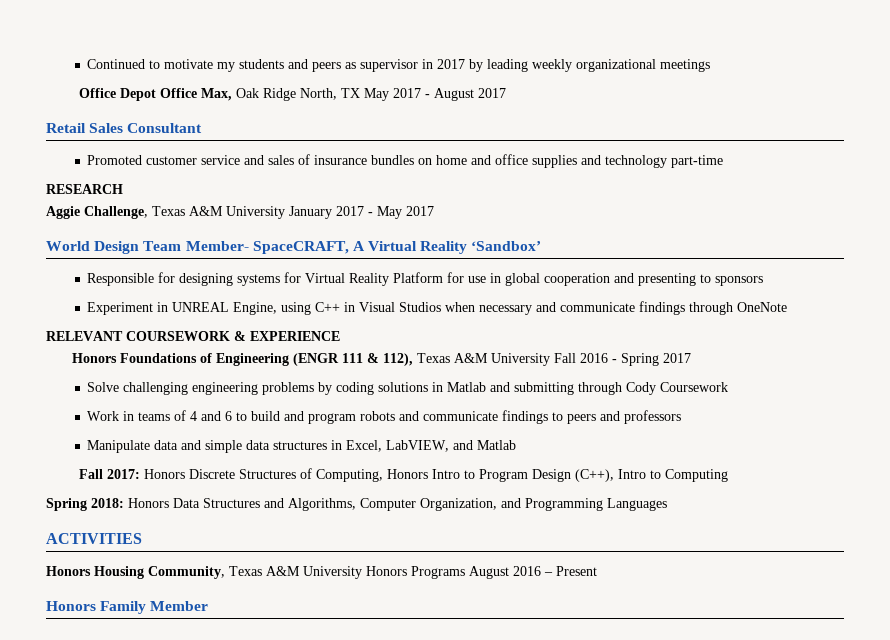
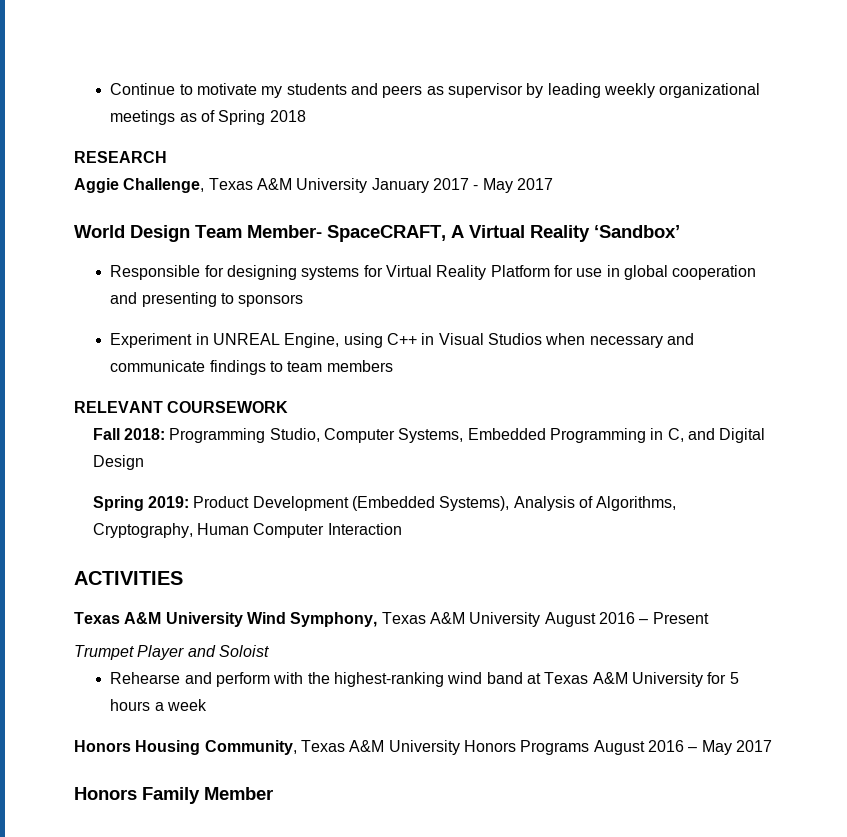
[87,59,146,69] Continued -> [110,83,176,95] Continue
[422,59,466,69] in 2017 -> (523, 90) none
[78,88,506,101] [46,123,203,133] [87,154,724,168] // Office Depot Office Max, Oak Ridge North, TX May 2017 - August 2017 // Retail Sales Consultant // Promoted customer service and sales of insurance bundles on home and office supplies and technology part-time -> [179,110,306,125] as of Spring 2018
[689,302,788,315] through OneNote -> [270,360,393,372] to team members
[234,331,340,341] [71,353,691,366] [87,382,729,395] [87,410,682,424] [87,440,517,453] [78,468,728,482] [46,498,667,511] [46,533,142,544] & EXPERIENCE // Honors Foundations of Engineering (ENGR 111 & 112), Texas A&M University Fall 2016 - Spring 2017 // Solve challenging engineering problems by coding solutions in Matlab and submitting through Cody Coursework // Work in teams of 4 and 6 to build and program robots and communicate findings to peers and professors // Manipulate data and simple data structures in Excel, LabVIEW, and Matlab // Fall 2017: Honors Discrete Structures of Computing, Honors Intro to Program Design (C++), Intro to Computing // Spring 2018: Honors Data Structures and Algorithms, Computer Organization, and Programming Languages // ACTIVITIES -> [92,428,766,443] [92,455,144,470] [92,496,677,511] [92,523,402,538] [74,571,183,585] [74,612,709,627] [74,645,269,660] [110,672,739,687] [110,699,208,711] // Fall 2018: Programming Studio, Computer Systems, Embedded Programming in C, and Digital Design // Spring 2019: Product Development (Embedded Systems), Analysis of Algorithms, Cryptography, Human Computer Interaction // ACTIVITIES // Texas A&M University Wind Symphony, Texas A&M University August 2016 – Present // Trumpet Player and Soloist // Rehearse and perform with the highest-ranking wind band at Texas A&M University for 5 hours a week
[556,566,597,576] Present -> [701,740,772,755] May 2017

